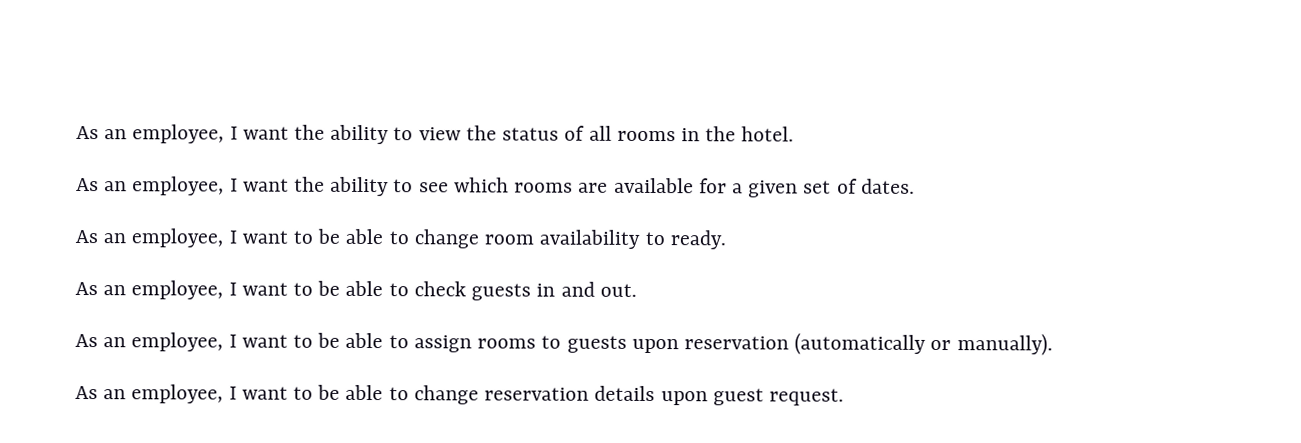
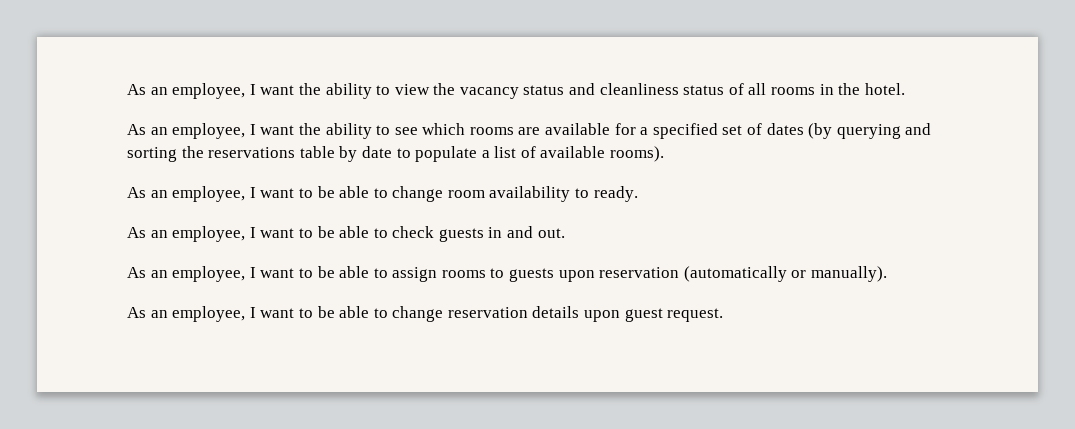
(497, 133) none -> [459,83,679,99] vacancy status and cleanliness
[748,180,799,198] given -> [652,123,718,139] specified
[860,178,915,194] dates. -> [766,123,932,139] [127,146,665,162] dates (by querying and sorting the reservations table by date to populate a list of available rooms).

